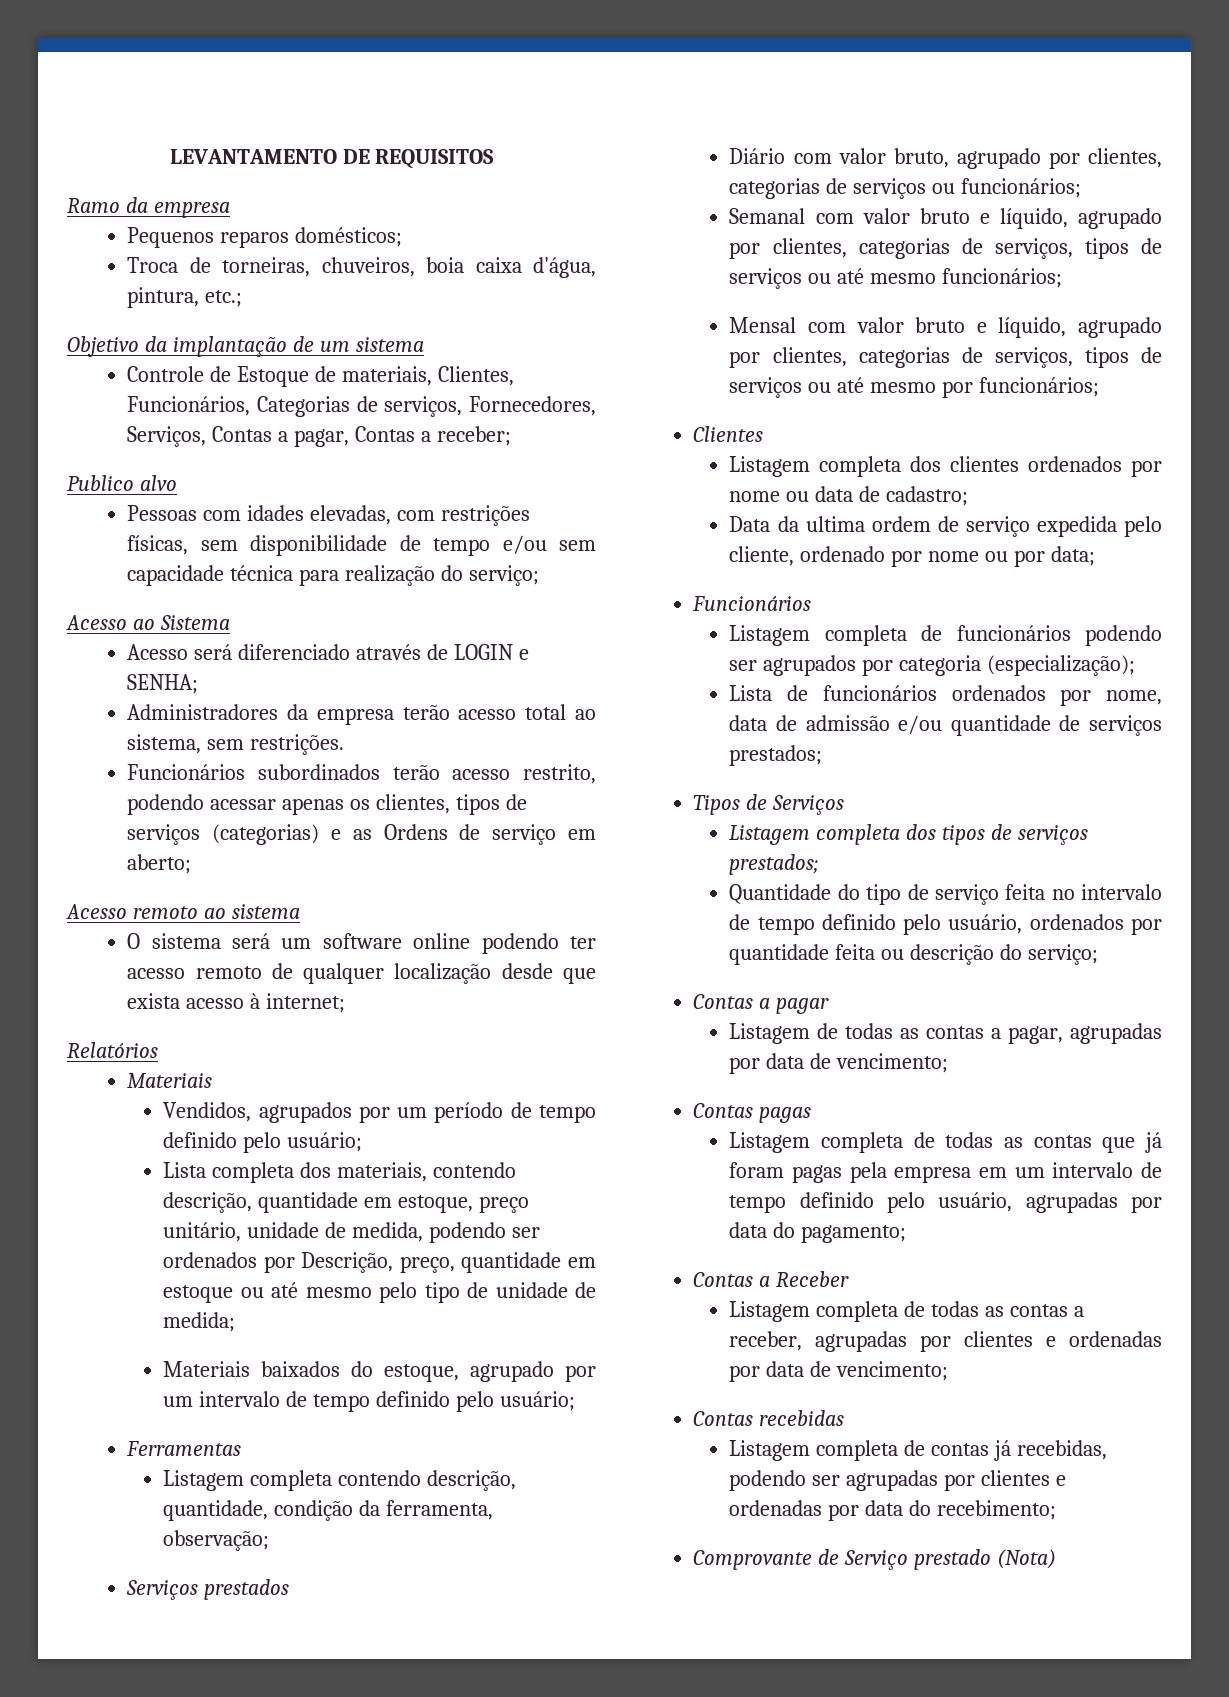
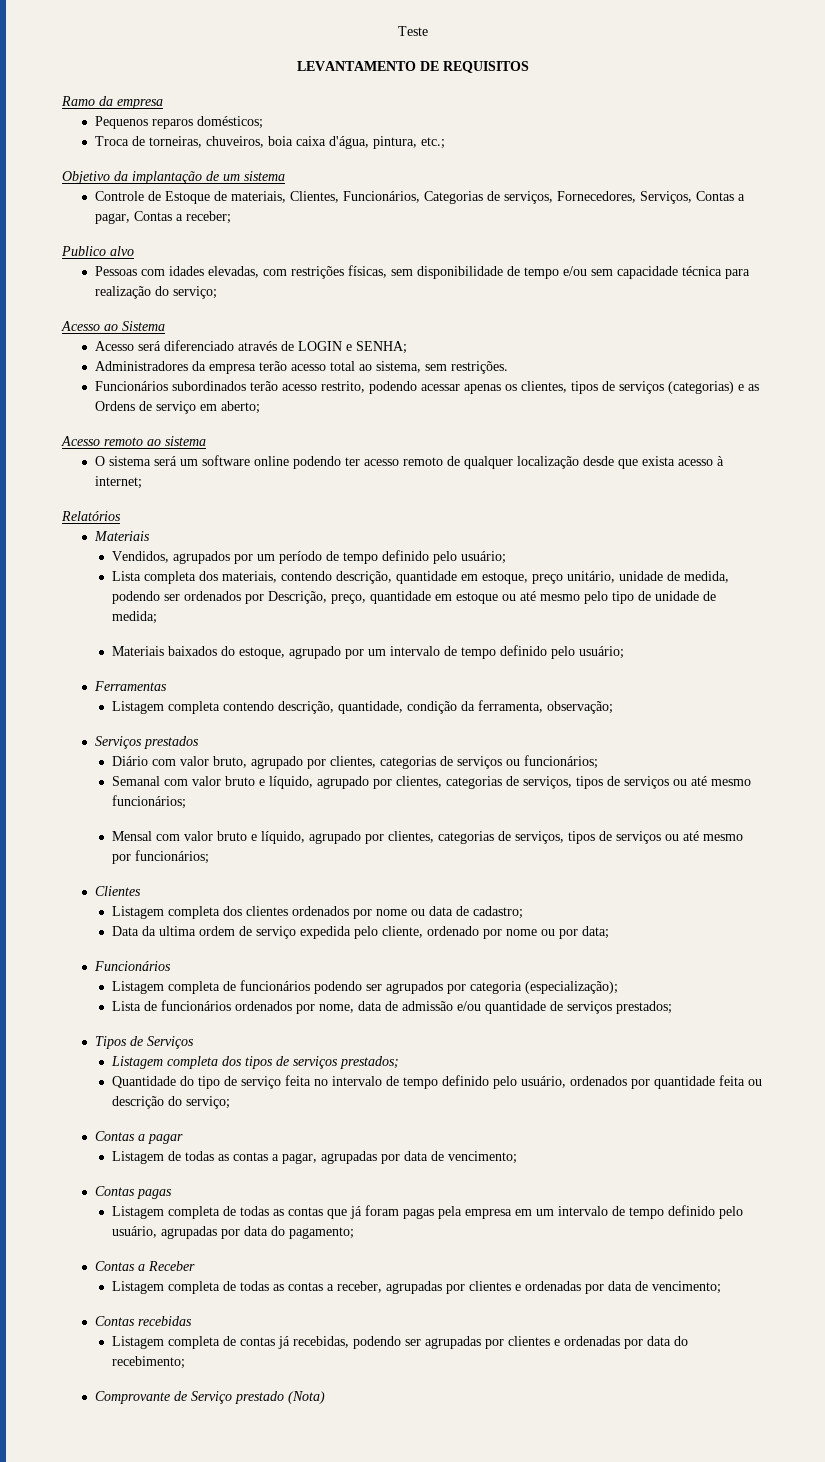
(169, 156) none -> [397,26,428,36] Teste //

